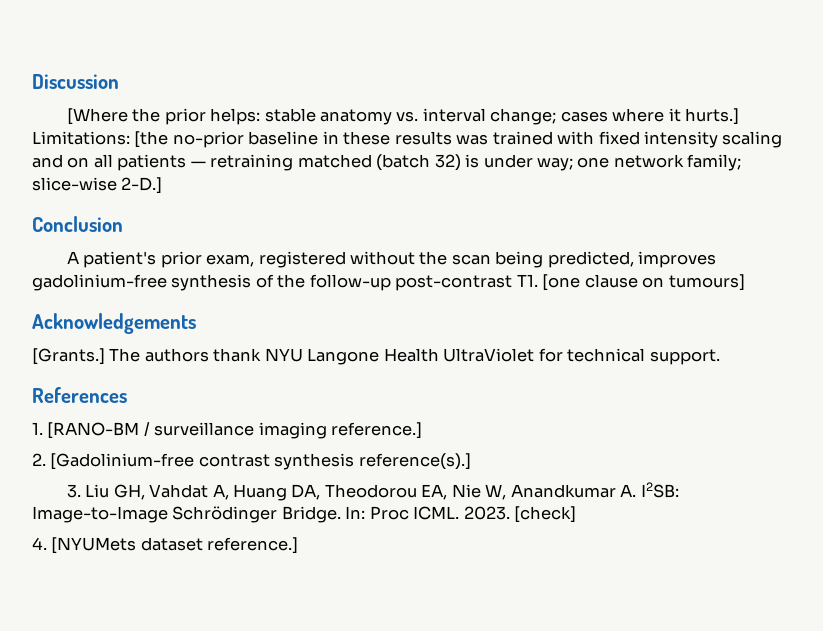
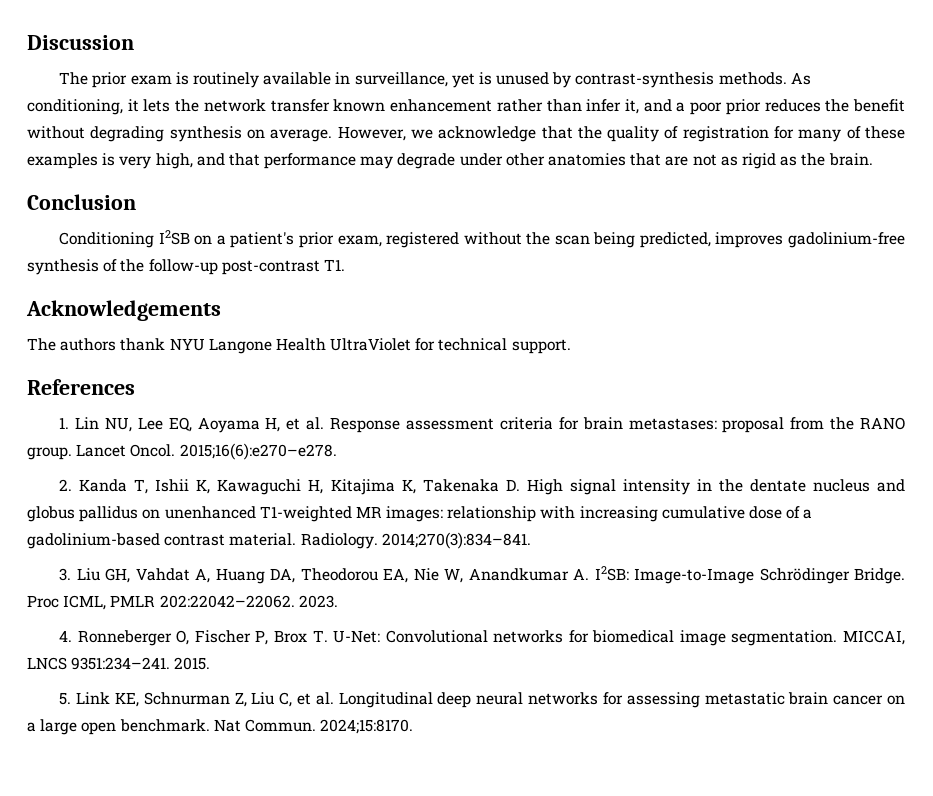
[66,108,740,125] [32,131,783,148] [32,154,742,171] [32,177,163,194] [32,216,123,232] [66,251,79,264] [Where the prior helps: stable anatomy vs. interval change; cases where it hurts.] Limitations: [the no-prior baseline in these results was trained with fixed intensity scaling and on all patients — retraining matched (batch 32) is under way; one network family; slice-wise 2-D.] // Conclusion // A -> [59,72,811,88] [27,99,905,115] [27,126,905,142] [27,153,873,169] [27,194,136,210] [59,230,226,248] The prior exam is routinely available in surveillance, yet is unused by contrast-synthesis methods. As conditioning, it lets the network transfer known enhancement rather than infer it, and a poor prior reduces the benefit without degrading synthesis on average. However, we acknowledge that the quality of registration for many of these examples is very high, and that performance may degrade under other anatomies that are not as rigid as the brain. // Conclusion // Conditioning I2SB on a
[542,274,745,291] [one clause on tumours] -> (345, 265) none
[32,348,105,365] [Grants.] -> (221, 310) none
[47,422,423,439] [32,453,471,470] [RANO-BM / surveillance imaging reference.] // 2. [Gadolinium-free contrast synthesis reference(s).] -> [75,417,905,433] [27,443,337,460] [59,479,906,495] [27,506,813,522] [27,532,531,549] Lin NU, Lee EQ, Aoyama H, et al. Response assessment criteria for brain metastases: proposal from the RANO group. Lancet Oncol. 2015;16(6):e270–e278. // 2. Kanda T, Ishii K, Kawaguchi H, Kitajima K, Takenaka D. High signal intensity in the dentate nucleus and globus pallidus on unenhanced T1-weighted MR images: relationship with increasing cumulative dose of a gadolinium-based contrast material. Radiology. 2014;270(3):834–841.
[345,506,460,520] In: Proc ICML. -> [27,595,295,610] Proc ICML, PMLR 202:22042–22062.
[514,506,577,523] [check] -> (338, 601) none
[51,537,299,554] [NYUMets dataset reference.] -> [77,630,905,646] [27,657,211,670] [59,692,905,708] [27,719,414,735] Ronneberger O, Fischer P, Brox T. U-Net: Convolutional networks for biomedical image segmentation. MICCAI, LNCS 9351:234–241. 2015. // 5. Link KE, Schnurman Z, Liu C, et al. Longitudinal deep neural networks for assessing metastatic brain cancer on a large open benchmark. Nat Commun. 2024;15:8170.

